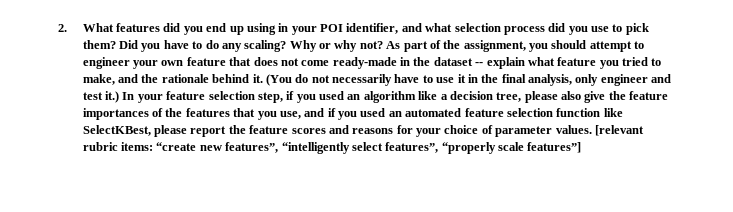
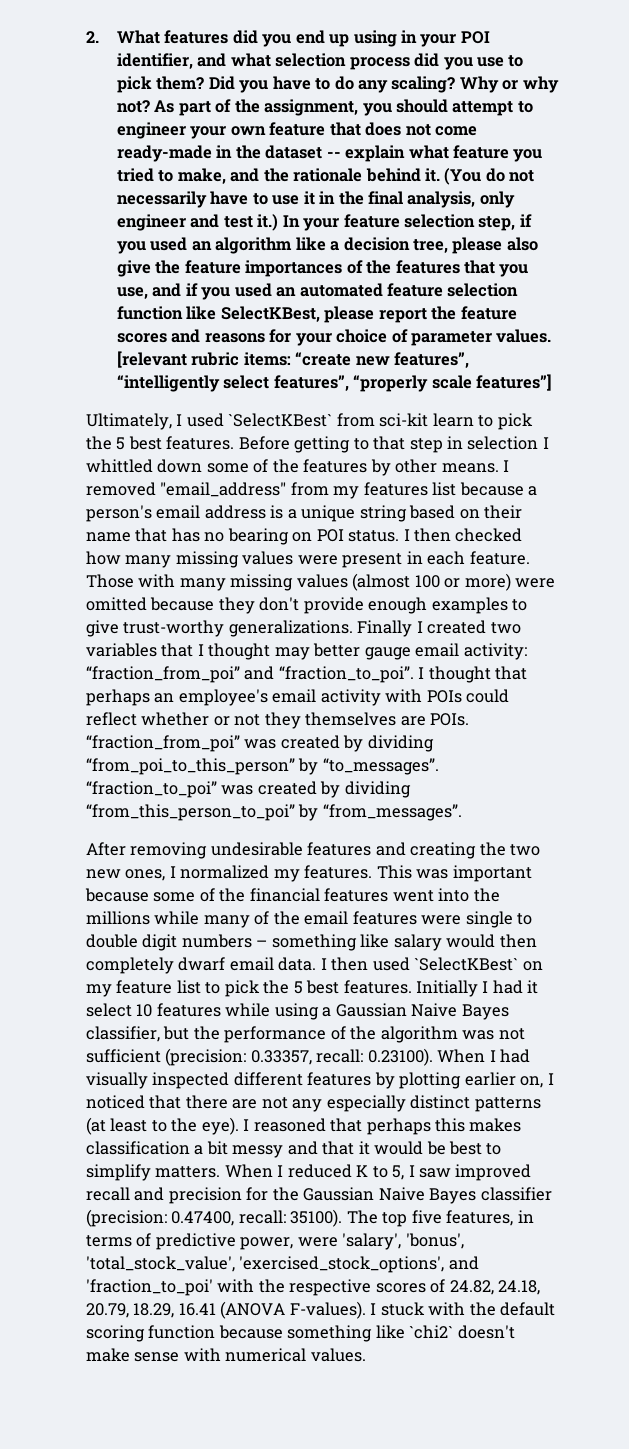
(582, 147) none -> [85,413,533,430] [85,436,549,453] [85,459,510,476] [85,482,538,499] [85,505,523,522] [85,528,523,545] [85,551,530,568] [85,573,556,591] [85,597,528,614] [85,620,521,637] [85,643,527,660] [85,666,528,683] [85,689,510,706] [85,712,470,729] [85,735,434,752] [85,758,439,775] [85,781,411,798] [85,804,462,821] [85,842,541,859] [85,865,532,882] [84,888,500,902] [85,911,533,928] [85,934,537,951] [85,957,543,974] [85,980,539,997] [85,1003,509,1020] [85,1026,525,1043] [85,1048,531,1066] [85,1072,554,1089] [85,1095,541,1112] [85,1117,522,1135] [85,1141,502,1158] [85,1164,532,1181] [85,1187,552,1204] [85,1209,534,1227] [85,1233,464,1250] [85,1256,479,1273] [85,1279,541,1296] [85,1301,556,1319] [85,1325,515,1342] [85,1348,366,1362] // Ultimately, I used `SelectKBest` from sci-kit learn to pick the 5 best features. Before getting to that step in selection I whittled down some of the features by other means. I removed "email_address" from my features list because a person's email address is a unique string based on their name that has no bearing on POI status. I then checked how many missing values were present in each feature. Those with many missing values (almost 100 or more) were omitted because they don't provide enough examples to give trust-worthy generalizations. Finally I created two variables that I thought may better gauge email activity: “fraction_from_poi” and “fraction_to_poi”. I thought that perhaps an employee's email activity with POIs could reflect whether or not they themselves are POIs. “fraction_from_poi” was created by dividing “from_poi_to_this_person” by “to_messages”. “fraction_to_poi” was created by dividing “from_this_person_to_poi” by “from_messages”. // After removing undesirable features and creating the two new ones, I normalized my features. This was important because some of the financial features went into the millions while many of the email features were single to double digit numbers – something like salary would then completely dwarf email data. I then used `SelectKBest` on my feature list to pick the 5 best features. Initially I had it select 10 features while using a Gaussian Naive Bayes classifier, but the performance of the algorithm was not sufficient (precision: 0.33357, recall: 0.23100). When I had visually inspected different features by plotting earlier on, I noticed that there are not any especially distinct patterns (at least to the eye). I reasoned that perhaps this makes classification a bit messy and that it would be best to simplify matters. When I reduced K to 5, I saw improved recall and precision for the Gaussian Naive Bayes classifier (precision: 0.47400, recall: 35100). The top five features, in terms of predictive power, were 'salary', 'bonus', 'total_stock_value', 'exercised_stock_options', and 'fraction_to_poi' with the respective scores of 24.82, 24.18, 20.79, 18.29, 16.41 (ANOVA F-values). I stuck with the default scoring function because something like `chi2` doesn't make sense with numerical values.

